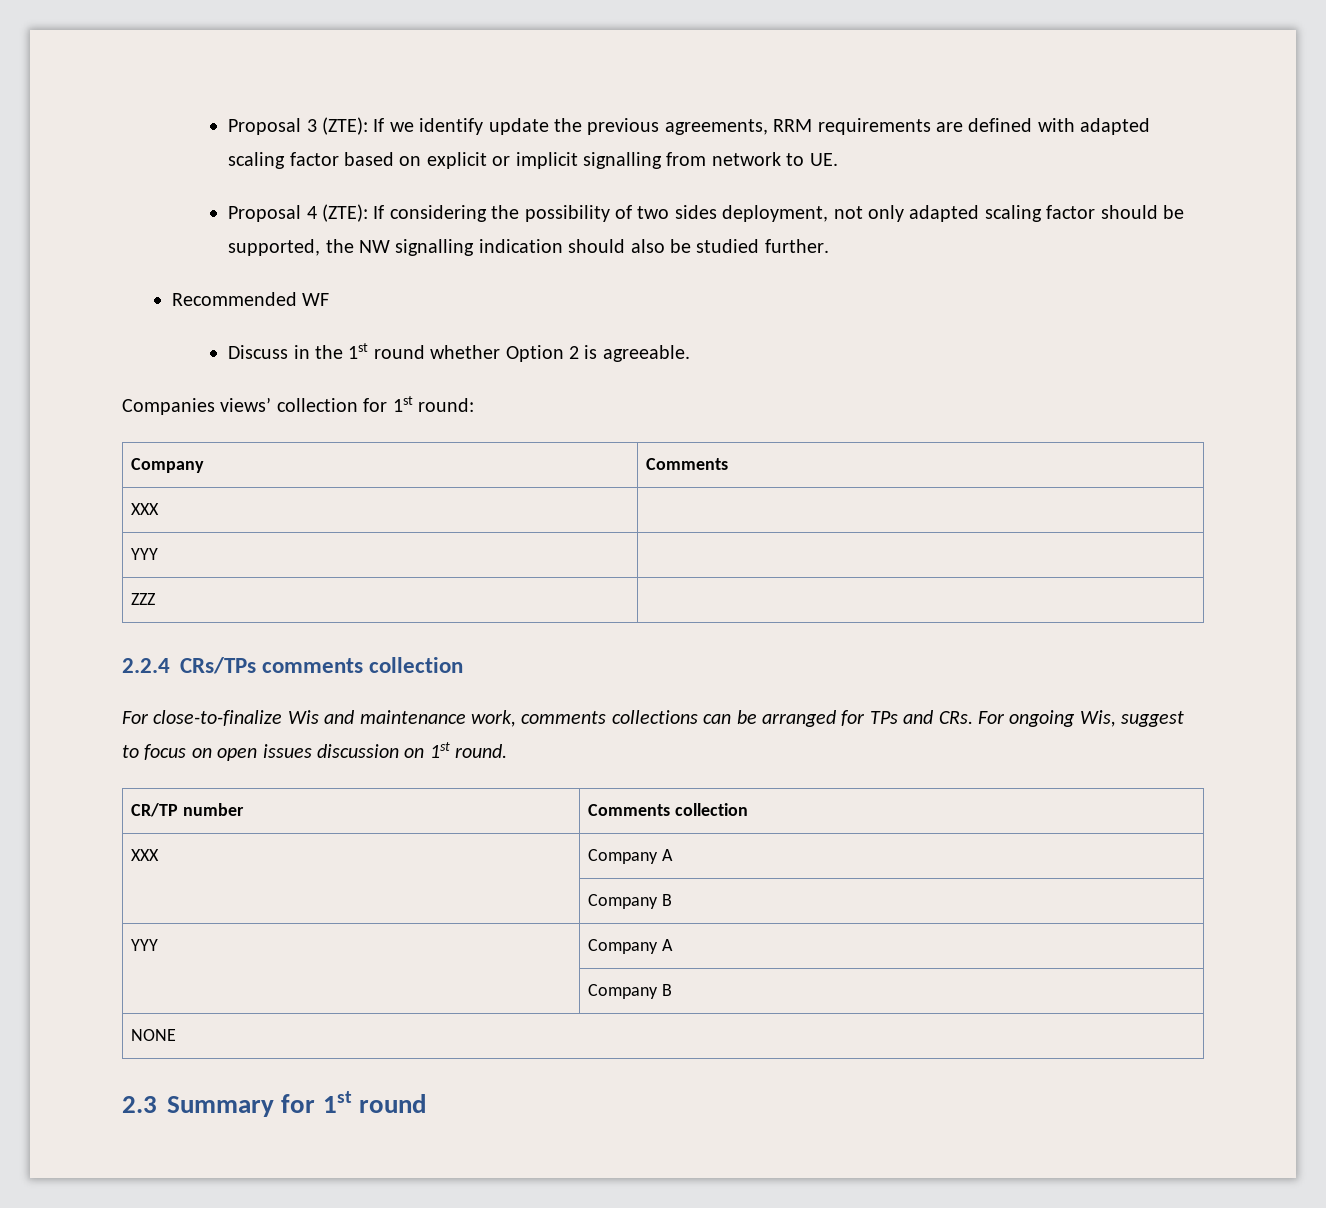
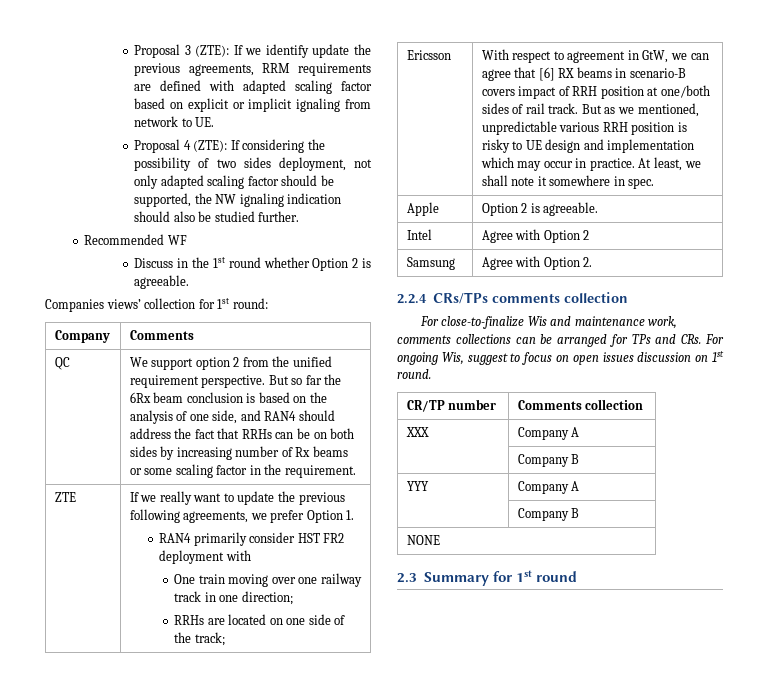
[583,152,663,169] signalling -> [296,98,341,112] ignaling
[395,239,475,256] signalling -> [239,193,284,207] ignaling
[131,503,160,515] [131,548,159,560] [131,593,156,605] XXX | // YYY | // ZZZ | -> [54,357,70,370] [129,356,332,370] [129,374,342,388] [129,392,327,403] [129,410,335,424] [129,428,355,439] [129,446,348,460] [129,464,356,478] [54,492,76,502] [129,491,345,505] [129,509,355,523] [159,532,345,546] [159,550,251,564] [174,573,362,587] [174,591,293,605] [174,614,346,625] [174,632,225,646] [406,50,451,60] [481,49,709,63] [481,67,686,81] [481,85,710,99] [481,103,699,117] [481,121,687,135] [481,139,695,153] [480,157,701,171] [481,175,655,189] [406,202,439,216] [481,202,599,216] [406,229,432,240] [481,229,590,243] [406,257,455,270] [481,256,593,270] QC | We support option 2 from the unified requirement perspective. But so far the 6Rx beam conclusion is based on the analysis of one side, and RAN4 should address the fact that RRHs can be on both sides by increasing number of Rx beams or some scaling factor in the requirement. // ZTE | If we really want to update the previous following agreements, we prefer Option 1. // RAN4 primarily consider HST FR2 deployment with // One train moving over one railway track in one direction; // RRHs are located on one side of the track; // Ericsson | With respect to agreement in GtW, we can agree that [6] RX beams in scenario-B covers impact of RRH position at one/both sides of rail track. But as we mentioned, unpredictable various RRH position is risky to UE design and implementation which may occur in practice. At least, we shall note it somewhere in spec. // Apple | Option 2 is agreeable. // Intel | Agree with Option 2 // Samsung | Agree with Option 2.

